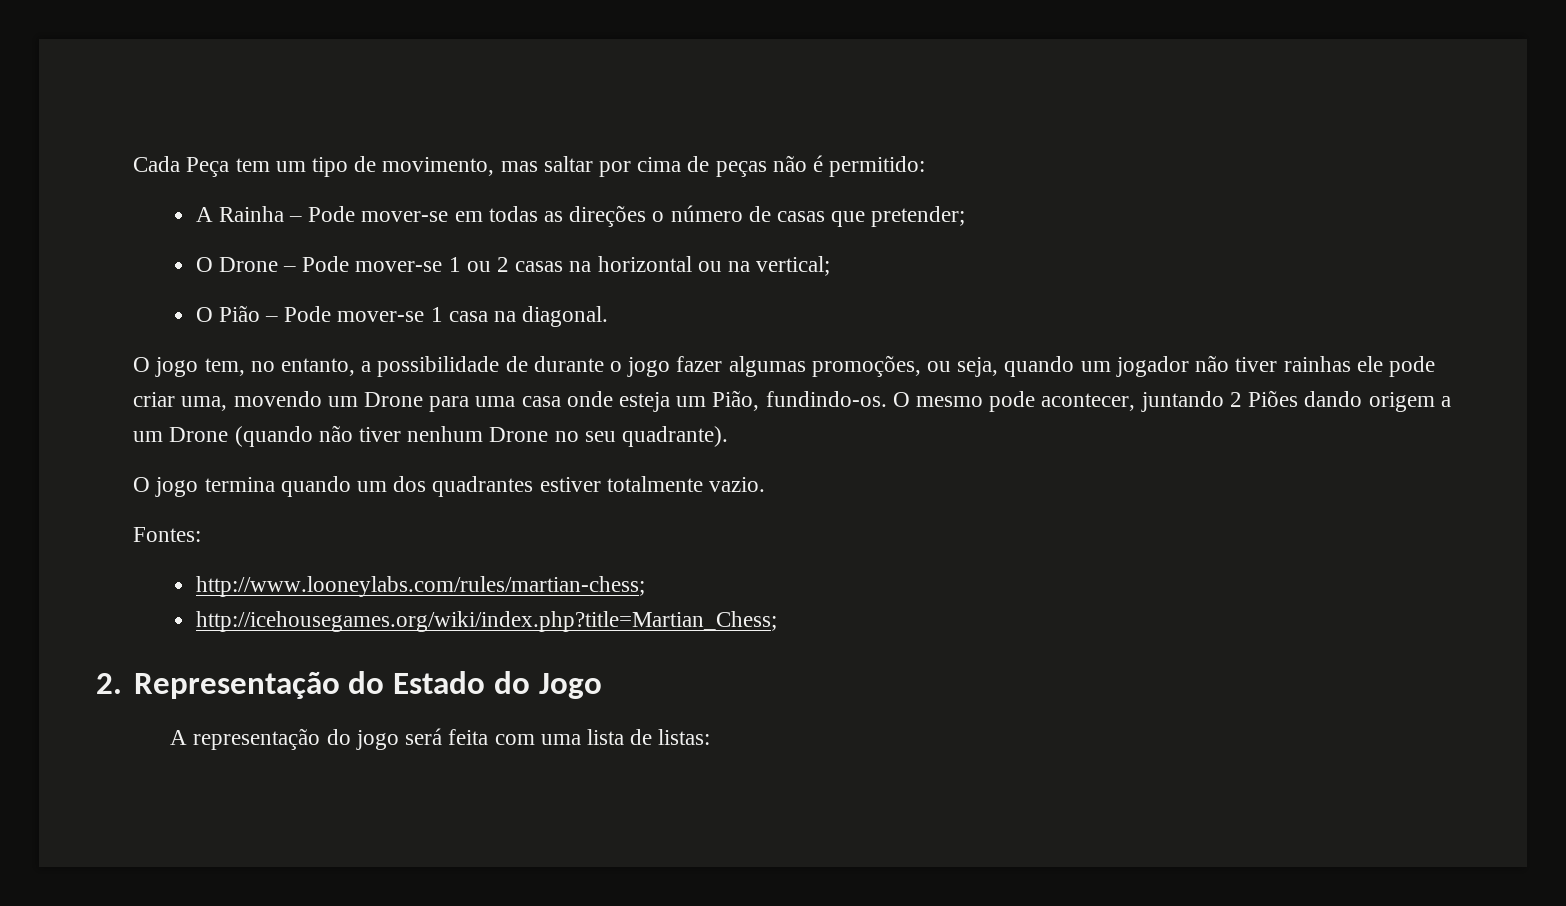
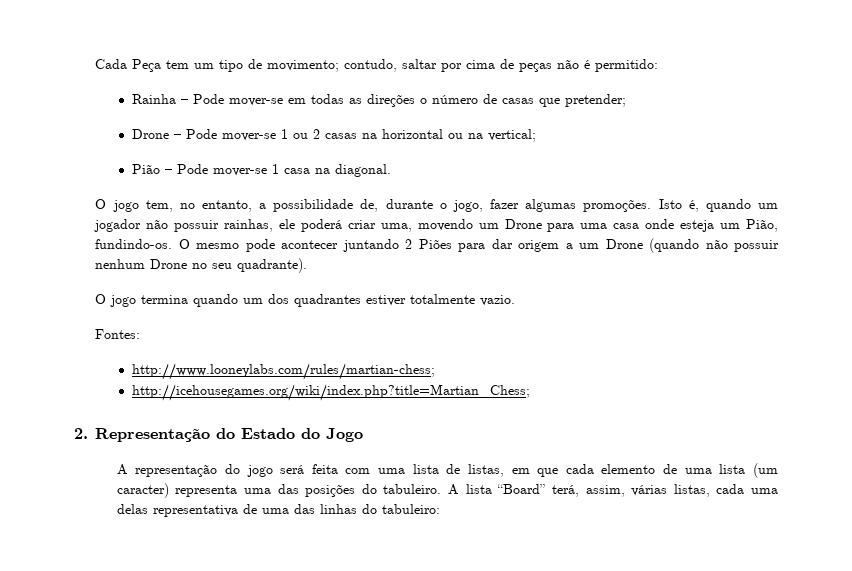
[382,157,538,176] movimento, mas -> [267,59,398,72] movimento; contudo,
[195,207,213,222] A -> (659, 65) none
[195,257,213,272] O -> (627, 100) none
[195,307,213,322] O -> (537, 135) none
[505,356,528,372] de -> [360,199,379,212] de,
[627,357,671,377] jogo -> [452,200,483,212] jogo,
[811,355,999,377] promoções, ou seja, -> [583,199,699,212] promoções. Isto é,
[1235,356,1435,377] tiver rainhas ele pode -> [174,219,342,232] possuir rainhas, ele poderá
[1041,393,1136,411] acontecer, -> [281,240,339,249] acontecer
[1304,391,1363,407] dando -> [458,239,513,252] para dar
[358,427,401,442] tiver -> [734,240,780,252] possuir
[658,729,711,745] listas: -> [467,463,779,478] [116,483,778,498] [116,504,440,517] listas, em que cada elemento de uma lista (um caracter) representa uma das posições do tabuleiro. A lista “Board” terá, assim, várias listas, cada uma delas representativa de uma das linhas do tabuleiro:

